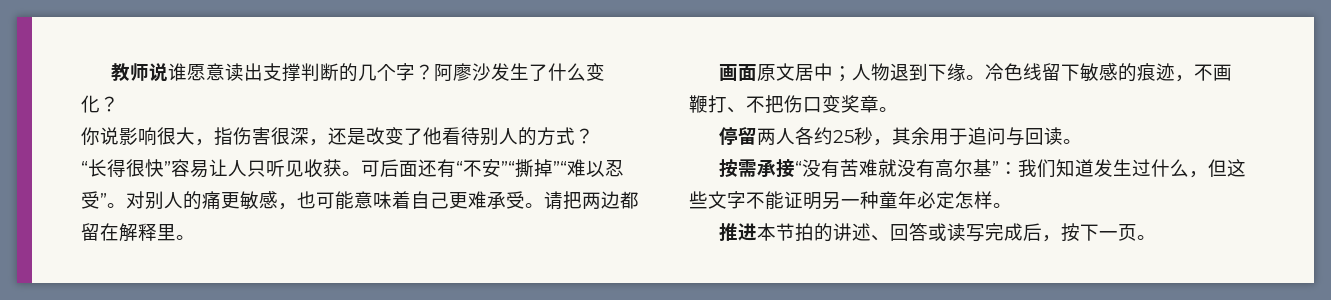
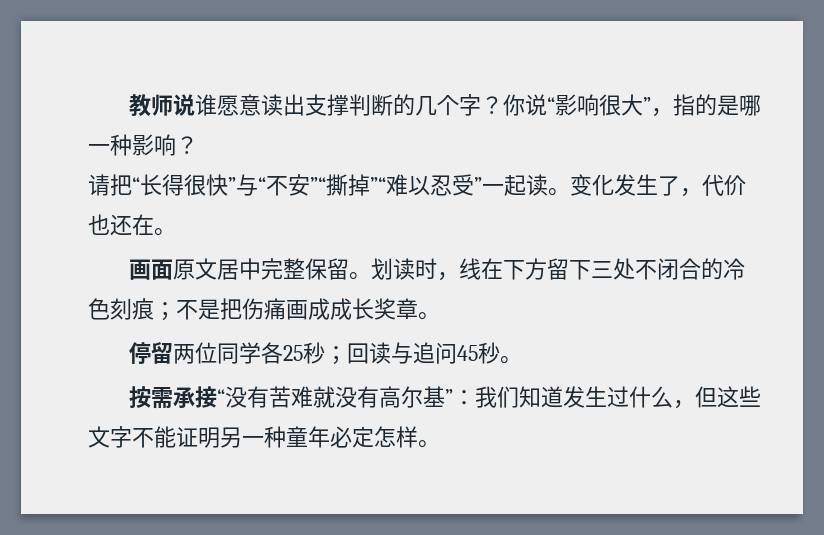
[434,63,606,82] [81,95,119,113] [81,127,594,146] 阿廖沙发生了什么变化？ // 你说影响很大，指伤害很深，还是改变了他看待别人的方式？ // -> [502,94,761,117] [88,134,198,156] [88,174,132,196] 你说“影响很大”，指的是哪一种影响？ // 请把
[171,159,456,178] 容易让人只听见收获。可后面还有 -> [236,174,258,196] 与
[107,191,639,210] [81,223,195,242] [719,63,1233,82] [689,95,898,114] [719,127,1064,146] 。对别人的痛更敏感，也可能意味着自己更难承受。请把两边都留在解释里。 // 画面原文居中；人物退到下缘。冷色线留下敏感的痕迹，不画鞭打、不把伤口变奖章。 // 停留两人各约25秒，其余用于追问与回读 -> [482,174,746,197] [88,214,176,236] [128,258,745,281] [88,298,440,321] [128,342,500,365] 一起读。变化发生了，代价也还在。 // 画面原文居中完整保留。划读时，线在下方留下三处不闭合的冷色刻痕；不是把伤痛画成成长奖章。 // 停留两位同学各25秒；回读与追问45秒
[719,223,1157,242] // 推进本节拍的讲述、回答或读写完成后，按下一页。 -> (440, 444) none

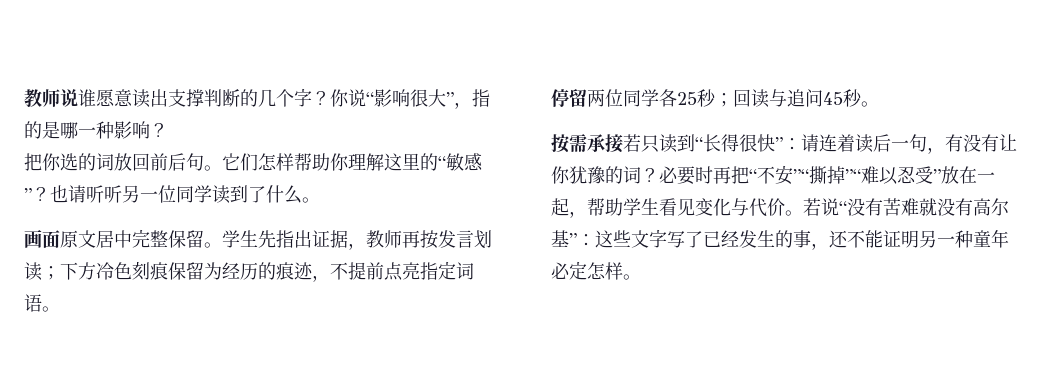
[88,174,746,197] [88,214,154,236] 请把“长得很快”与“不安”“撕掉”“难以忍受”一起读。变化发生了，代价也还在 -> [24,153,483,171] [24,185,302,204] 把你选的词放回前后句。它们怎样帮助你理解这里的“敏感”？也请听听另一位同学读到了什么
[370,258,745,281] [88,298,418,321] 划读时，线在下方留下三处不闭合的冷色刻痕；不是把伤痛画成成长奖章 -> [222,230,492,250] [24,261,474,282] [24,294,42,312] 学生先指出证据，教师再按发言划读；下方冷色刻痕保留为经历的痕迹，不提前点亮指定词语
(217, 397) none -> [623,134,1017,154] [551,165,995,185] [551,198,839,218] 若只读到“长得很快”：请连着读后一句，有没有让你犹豫的词？必要时再把“不安”“撕掉”“难以忍受”放在一起，帮助学生看见变化与代价。若说
[474,386,761,409] [88,426,132,448] 我们知道发生过什么，但这些文字 -> [595,229,848,250] 这些文字写了已经发生的事，还

